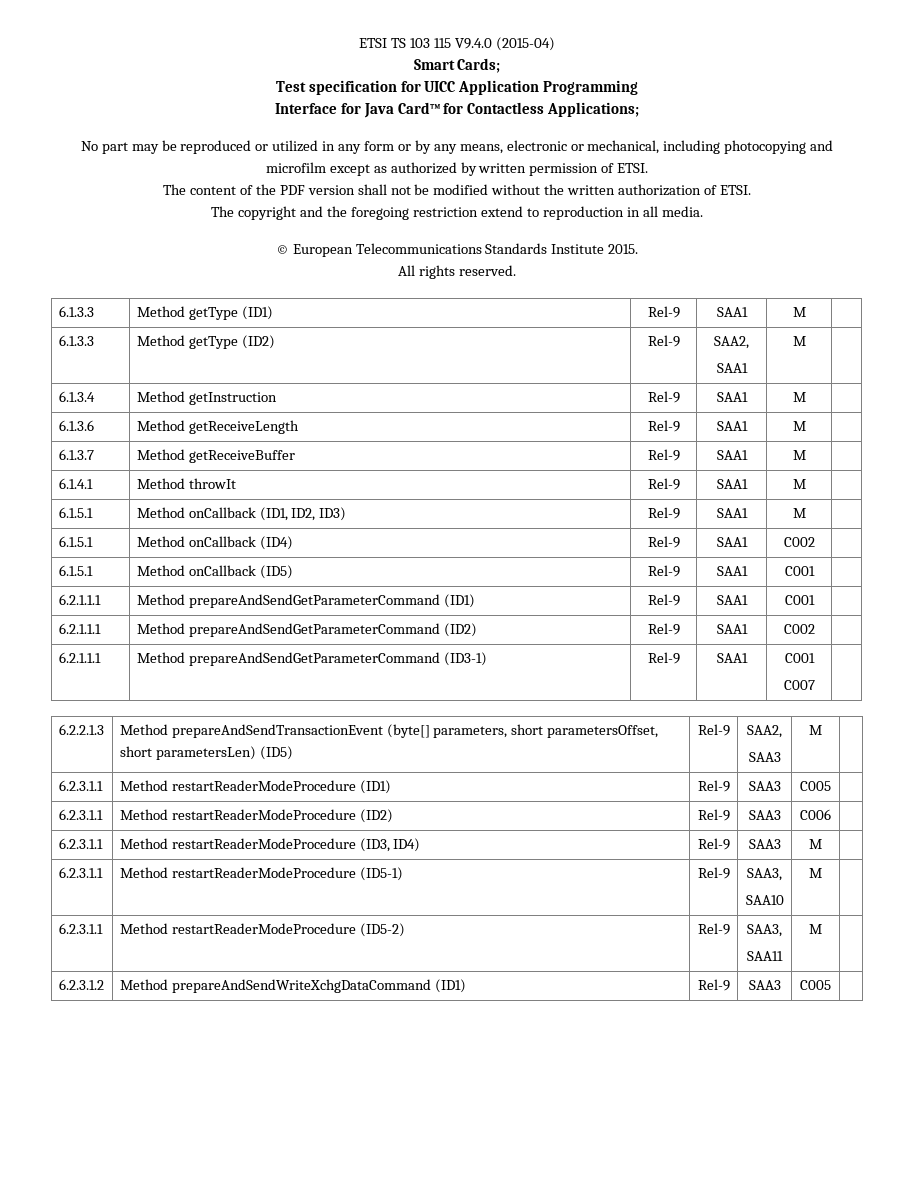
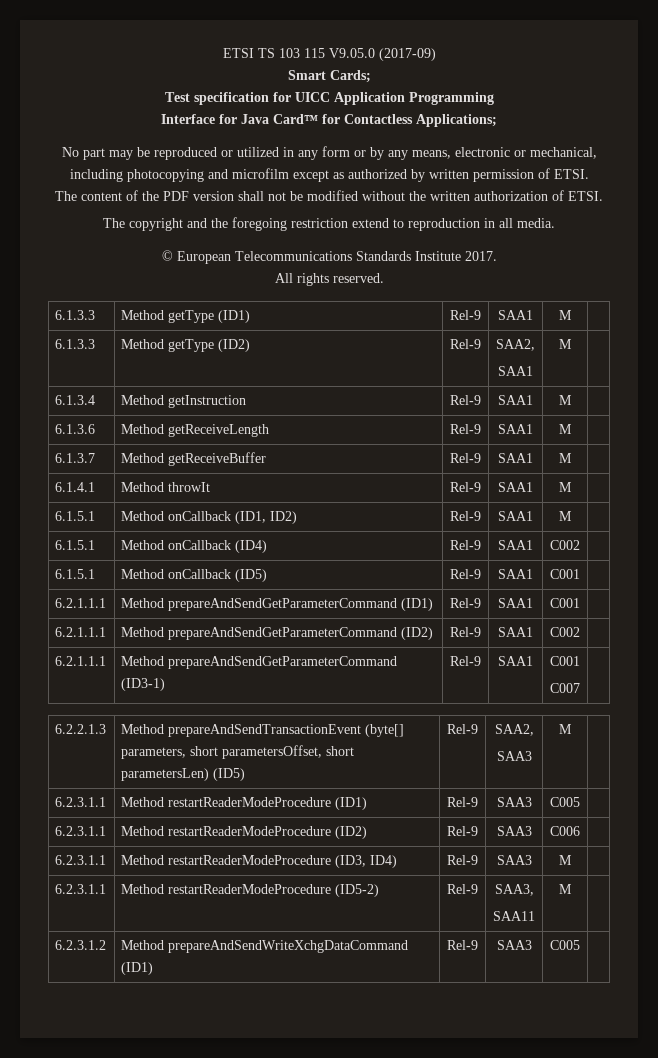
[454,37,555,51] V9.4.0 (2015-04) -> [328,48,436,61] V9.05.0 (2017-09)
[608,244,639,254] 2015. -> [464,251,497,261] 2017.
[291,507,347,521] ID2, ID3) -> [270,511,298,524] ID2)
[58,867,103,878] [119,867,403,881] [697,867,730,879] [747,868,782,881] [745,895,784,905] [809,868,822,878] // 6.2.3.1.1 | Method restartReaderModeProcedure (ID5-1) | Rel-9 | SAA3, // SAA10 | M | -> (572, 860) none

